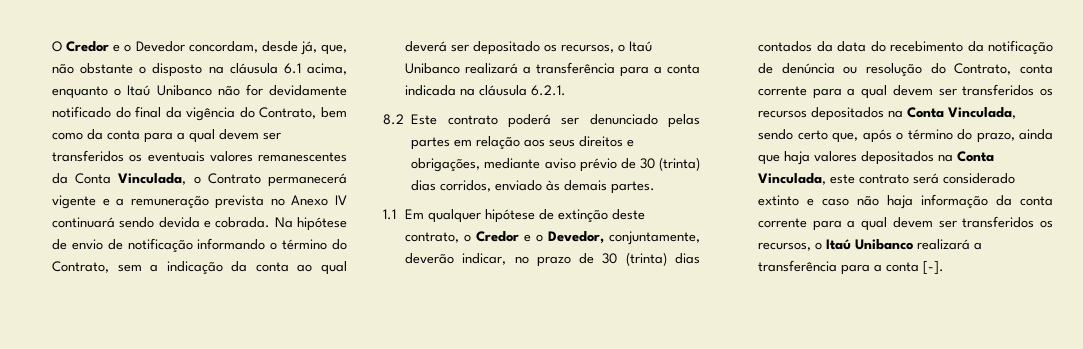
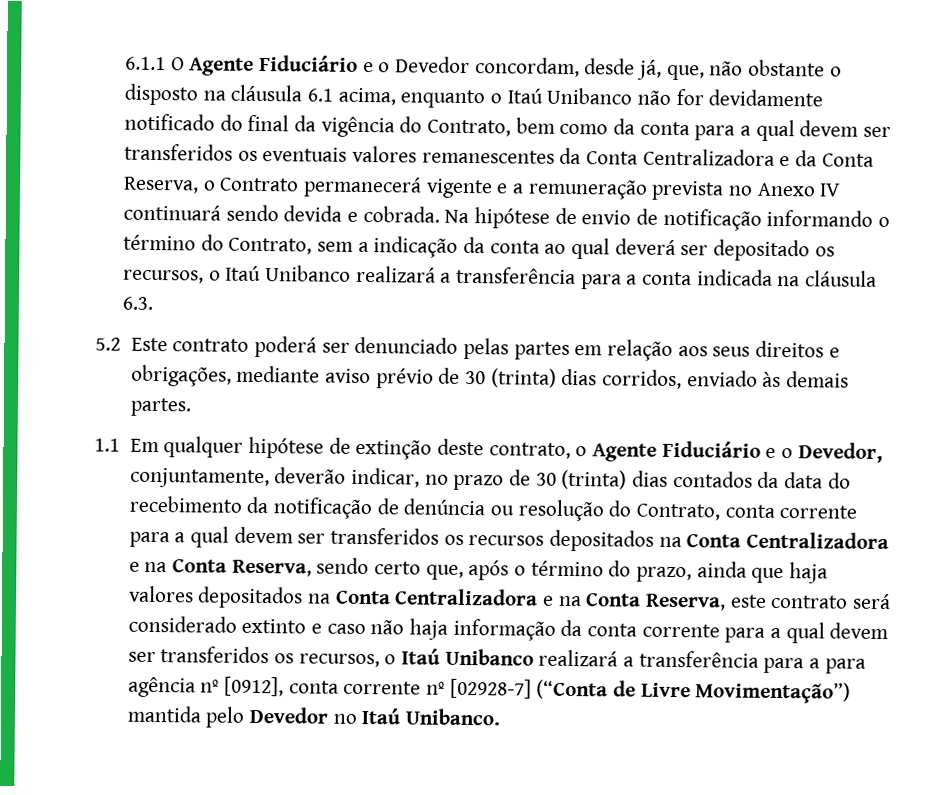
[52,41,110,52] O Credor -> [125,54,359,76] 6.1.1 O Agente Fiduciário
[118,173,187,185] Vinculada, -> [642,148,874,167] [123,176,200,194] Centralizadora e da Conta Reserva,
[531,85,567,96] [383,114,404,125] 6.2.1. // 8.2 -> [122,296,154,310] [95,337,121,351] 6.3. // 5.2
[476,231,520,242] Credor -> [591,440,761,462] Agente Fiduciário
[948,107,1017,119] Vinculada, -> [745,531,889,550] [128,559,312,577] Centralizadora e na Conta Reserva,
[758,173,827,185] Vinculada, -> [395,588,726,611] Centralizadora e na Conta Reserva,
[886,261,945,275] conta [-]. -> [824,658,866,674] [127,676,852,704] [126,705,501,728] para agência nº [0912], conta corrente nº [02928-7] (“Conta de Livre Movimentação”) mantida pelo Devedor no Itaú Unibanco.

